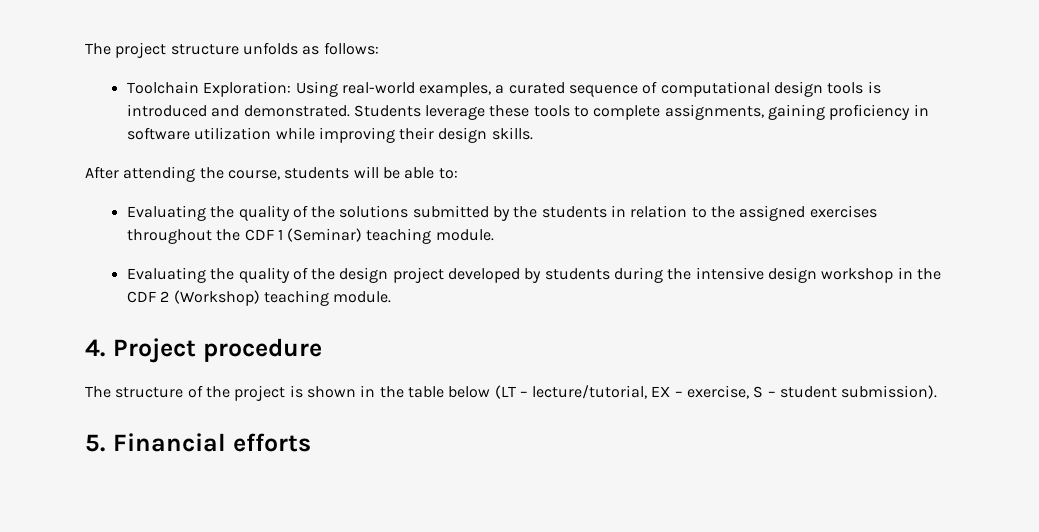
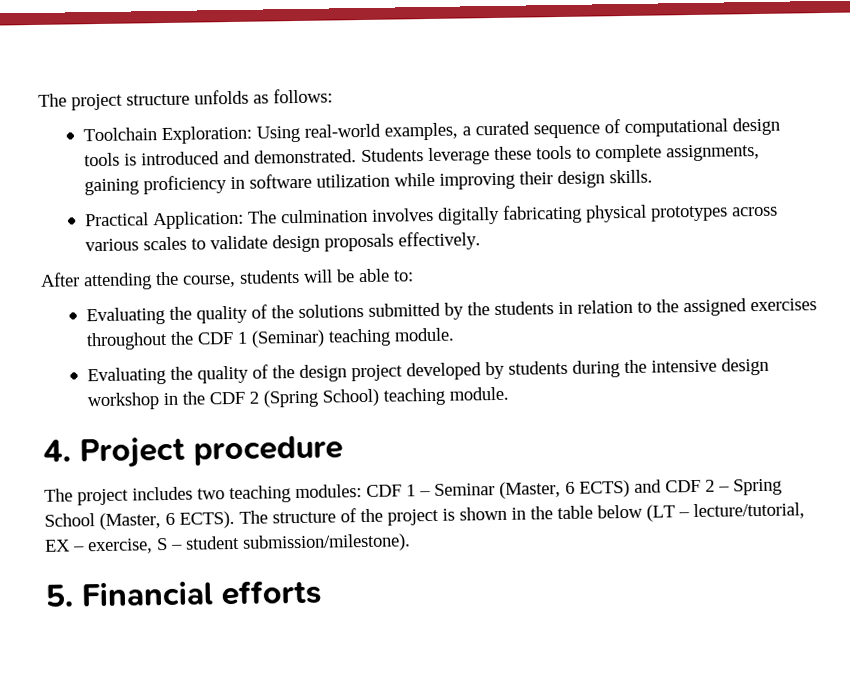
(533, 133) none -> [84,204,778,230] [84,231,481,253] // Practical Application: The culmination involves digitally fabricating physical prototypes across various scales to validate design proposals effectively.
[173,290,260,306] (Workshop) -> [262,388,380,408] (Spring School)
(111, 392) none -> [77,478,782,506] [44,510,268,531] project includes two teaching modules: CDF 1 – Seminar (Master, 6 ECTS) and CDF 2 – Spring School (Master, 6 ECTS). The
[841,385,938,399] submission). -> [242,533,411,553] submission/milestone).

